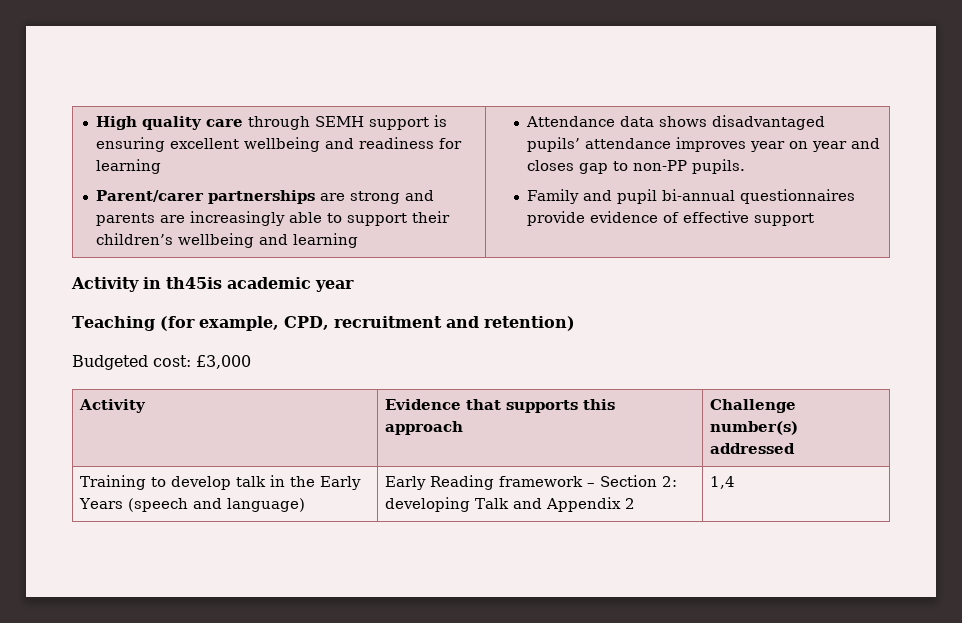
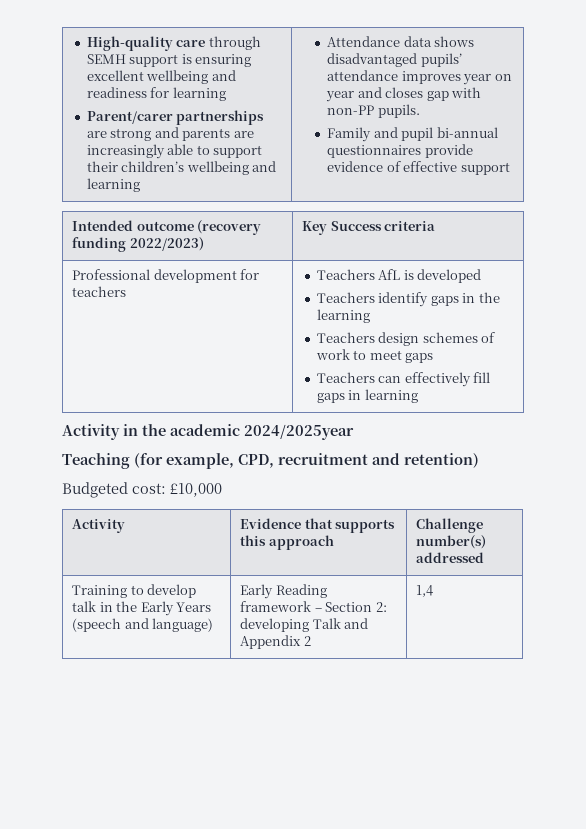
[95,116,202,130] High quality -> [86,36,173,51] High-quality
[613,161,629,171] to -> [451,87,482,98] with
(815, 219) none -> [72,220,262,235] [72,237,204,252] [302,221,436,235] [72,269,260,283] [72,286,127,297] [316,269,482,283] [316,292,500,307] [316,309,370,323] [316,332,496,346] [315,349,434,363] [316,372,491,387] [316,389,418,403] // Intended outcome (recovery funding 2022/2023) | Key Success criteria // Professional development for teachers | Teachers AfL is developed // Teachers identify gaps in the learning // Teachers design schemes of work to meet gaps // Teachers can effectively fill gaps in learning
[166,277,354,292] th45is academic year -> [142,424,354,440] the academic 2024/2025year
[196,355,251,369] £3,000 -> [170,483,222,497] £10,000

